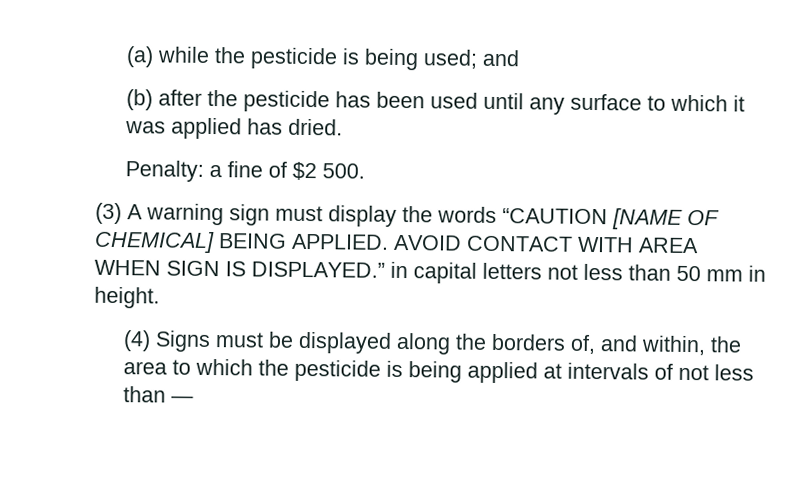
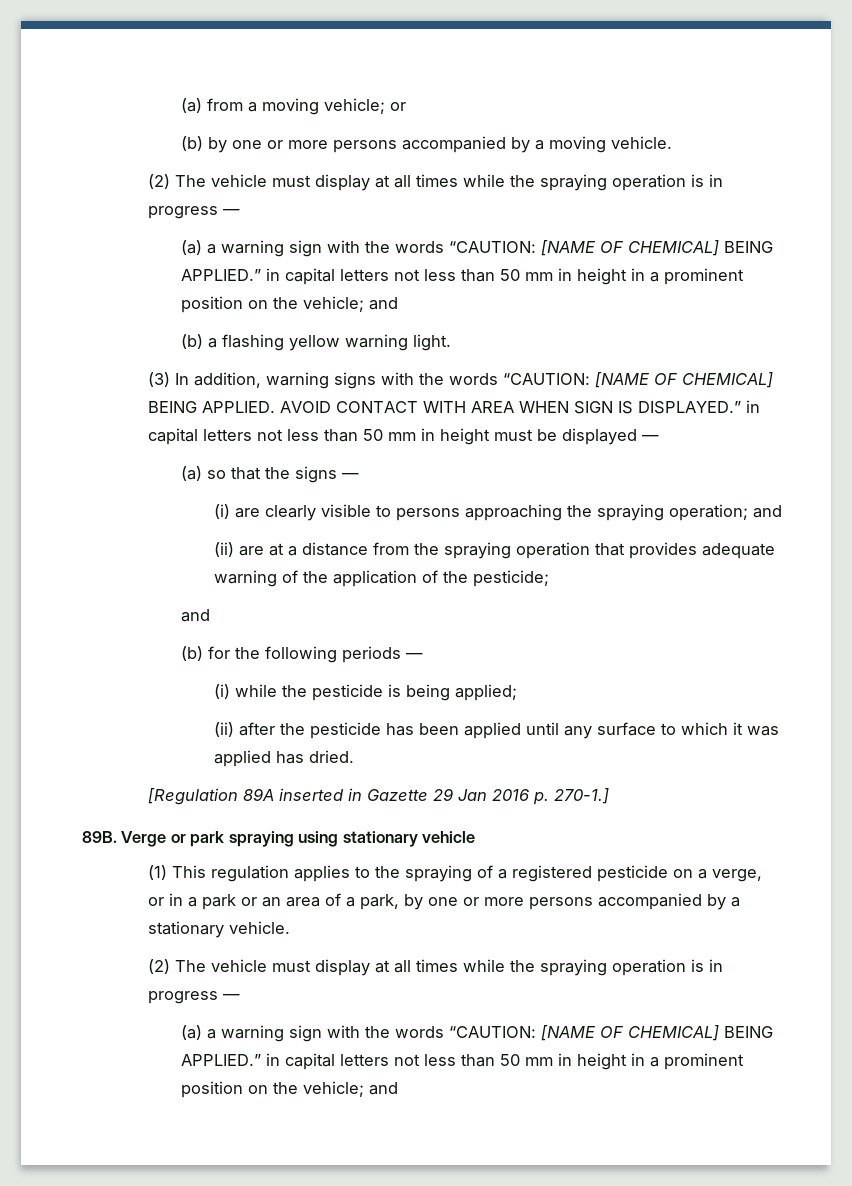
[126,46,521,71] [126,89,746,115] [125,117,344,140] [125,160,366,182] [95,202,609,227] (a) while the pesticide is being used; and // (b) after the pesticide has been used until any surface to which it was applied has dried. // Penalty: a fine of $2 500. // (3) A warning sign must display the words “CAUTION -> [180,98,406,115] [180,136,672,153] [147,174,723,191] [147,206,240,219] [180,240,773,257] [180,268,744,285] [180,296,398,313] [180,334,451,351] [147,372,590,389] (a) from a moving vehicle; or // (b) by one or more persons accompanied by a moving vehicle. // (2) The vehicle must display at all times while the spraying operation is in progress — // (a) a warning sign with the words “CAUTION: [NAME OF CHEMICAL] BEING APPLIED.” in capital letters not less than 50 mm in height in a prominent position on the vehicle; and // (b) a flashing yellow warning light. // (3) In addition, warning signs with the words “CAUTION:
[94,286,161,309] [123,330,743,356] [123,358,755,384] [123,386,195,403] height. // (4) Signs must be displayed along the borders of, and within, the area to which the pesticide is being applied at intervals of not less than — -> [439,428,659,445] [180,466,359,483] [213,504,782,521] [213,542,775,559] [213,570,549,587] [180,609,210,622] [180,646,423,663] [213,684,517,701] [213,722,779,739] [213,750,354,767] [147,788,609,805] [82,831,476,847] [147,865,762,882] [147,893,740,910] [147,921,290,938] [147,959,723,976] [147,991,240,1004] [180,1025,773,1042] [180,1053,744,1070] [180,1081,398,1098] height must be displayed — // (a) so that the signs — // (i) are clearly visible to persons approaching the spraying operation; and // (ii) are at a distance from the spraying operation that provides adequate warning of the application of the pesticide; // and // (b) for the following periods — // (i) while the pesticide is being applied; // (ii) after the pesticide has been applied until any surface to which it was applied has dried. // [Regulation 89A inserted in Gazette 29 Jan 2016 p. 270-1.] // 89B. Verge or park spraying using stationary vehicle // (1) This regulation applies to the spraying of a registered pesticide on a verge, or in a park or an area of a park, by one or more persons accompanied by a stationary vehicle. // (2) The vehicle must display at all times while the spraying operation is in progress — // (a) a warning sign with the words “CAUTION: [NAME OF CHEMICAL] BEING APPLIED.” in capital letters not less than 50 mm in height in a prominent position on the vehicle; and

